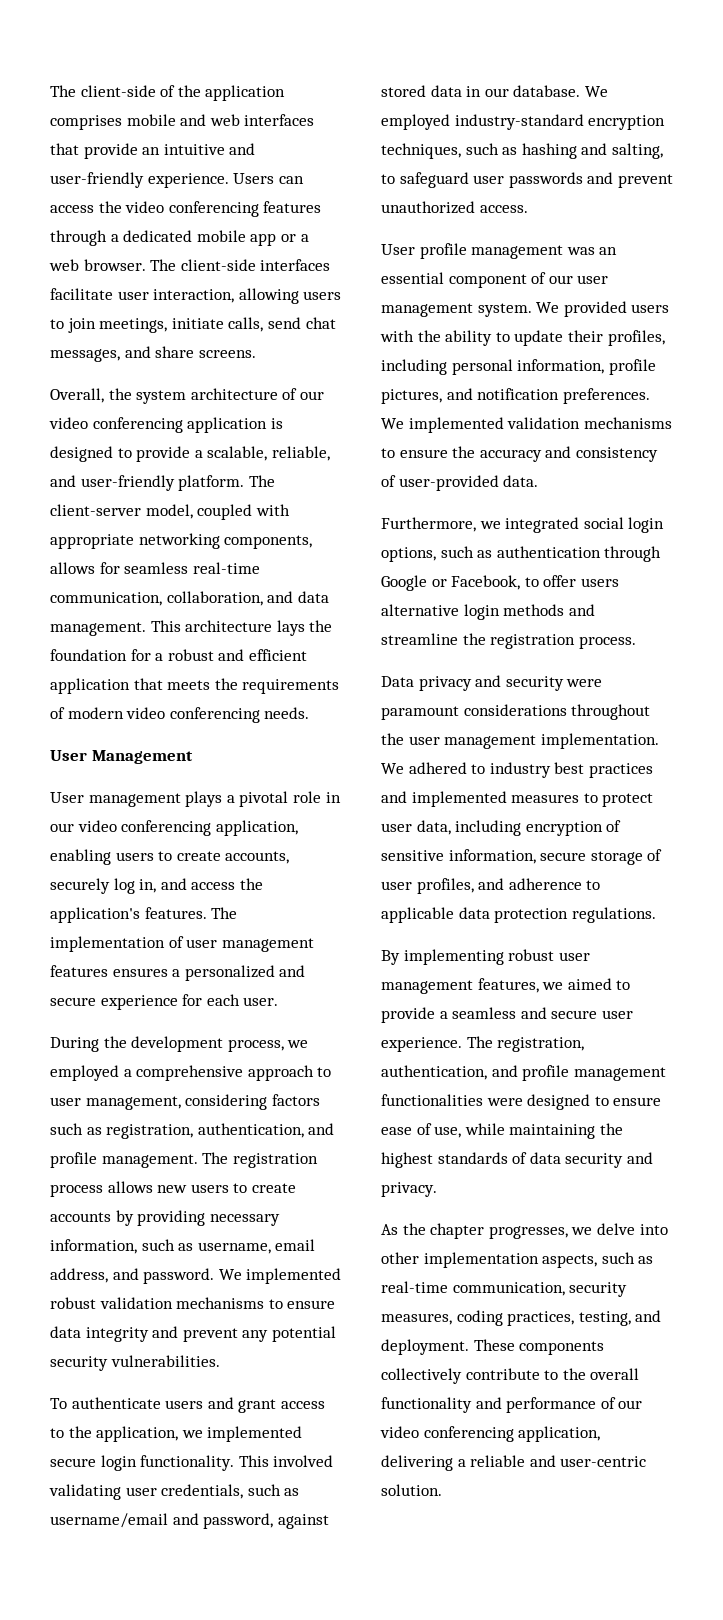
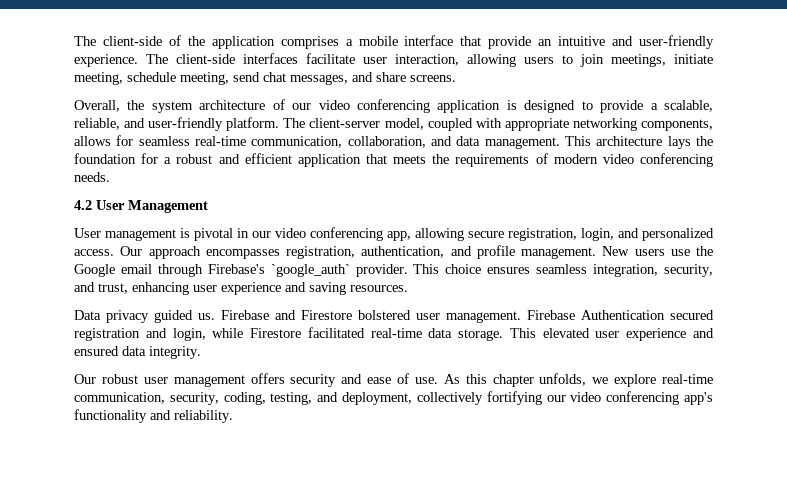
[126,114,315,126] mobile and web interfaces -> [345,35,454,46] a mobile interface
[233,173,304,184] [50,201,322,217] [50,230,309,246] [49,259,146,271] Users can access the video conferencing features through a dedicated mobile app or a web browser. -> (138, 60) none
[228,317,264,332] calls, -> [74,72,229,85] meeting, schedule meeting,
(310, 713) none -> [74,200,92,210] 4.2
[185,791,341,807] [50,820,298,836] [50,849,290,865] [50,878,263,894] [50,907,238,923] [50,936,314,952] [50,965,306,981] [50,994,279,1010] [50,1036,309,1052] [50,1065,332,1081] [50,1094,320,1110] [50,1123,102,1135] plays a pivotal role in our video conferencing application, enabling users to create accounts, securely log in, and access the application's features. The implementation of user management features ensures a personalized and secure experience for each user. // During the development process, we employed a comprehensive approach to user management, considering factors such as -> [180,227,714,241] [74,246,280,259] is pivotal in our video conferencing app, allowing secure registration, login, and personalized access. Our approach encompasses
[202,1152,318,1168] [50,1181,296,1197] [50,1210,280,1226] [50,1239,316,1254] [50,1268,342,1284] [50,1297,336,1309] [50,1326,336,1342] [50,1355,220,1371] [50,1397,325,1413] [50,1426,303,1442] [50,1455,334,1471] [49,1484,300,1500] [50,1513,329,1529] [381,85,608,97] [381,114,666,130] [381,143,663,159] [381,172,673,188] [381,201,528,214] [381,243,618,259] [381,272,609,288] [381,301,670,317] [380,330,665,346] [381,359,656,375] [381,388,650,404] [381,417,672,433] [381,446,658,462] [381,475,539,491] [381,517,665,533] [381,546,662,562] [381,575,619,591] [381,604,595,620] [381,633,636,649] [381,675,603,691] [381,704,651,720] [381,733,659,749] [381,762,653,778] [381,791,654,807] [381,820,622,836] [381,849,663,865] [381,878,601,894] [381,907,656,923] [381,949,590,965] [381,978,631,994] [381,1007,633,1023] [381,1036,585,1052] [381,1065,666,1081] [381,1094,662,1110] [381,1123,623,1139] [381,1152,653,1168] [381,1182,437,1197] [381,1223,668,1239] [381,1252,654,1268] [381,1281,628,1297] [381,1310,662,1326] [381,1339,605,1355] [381,1368,640,1384] [381,1397,643,1413] [380,1426,601,1442] [381,1455,647,1471] [381,1484,442,1496] The registration process allows new users to create accounts by providing necessary information, such as username, email address, and password. We implemented robust validation mechanisms to ensure data integrity and prevent any potential security vulnerabilities. // To authenticate users and grant access to the application, we implemented secure login functionality. This involved validating user credentials, such as username/email and password, against stored data in our database. We employed industry-standard encryption techniques, such as hashing and salting, to safeguard user passwords and prevent unauthorized access. // User profile management was an essential component of our user management system. We provided users with the ability to update their profiles, including personal information, profile pictures, and notification preferences. We implemented validation mechanisms to ensure the accuracy and consistency of user-provided data. // Furthermore, we integrated social login options, such as authentication through Google or Facebook, to offer users alternative login methods and streamline the registration process. // Data privacy and security were paramount considerations throughout the user management implementation. We adhered to industry best practices and implemented measures to protect user data, including encryption of sensitive information, secure storage of user profiles, and adherence to applicable data protection regulations. // By implementing robust user management features, we aimed to provide a seamless and secure user experience. The registration, authentication, and profile management functionalities were designed to ensure ease of use, while maintaining the highest standards of data security and privacy. // As the chapter progresses, we delve into other implementation aspects, such as real-time communication, security measures, coding practices, testing, and deployment. These components collectively contribute to the overall functionality and performance of our video conferencing application, delivering a reliable and user-centric solution. -> [602,246,713,256] [74,264,713,277] [74,282,408,295] [74,310,714,323] [74,327,714,341] [74,346,201,359] [74,373,713,387] [74,391,713,405] [74,409,233,423] New users use the Google email through Firebase's `google_auth` provider. This choice ensures seamless integration, security, and trust, enhancing user experience and saving resources. // Data privacy guided us. Firebase and Firestore bolstered user management. Firebase Authentication secured registration and login, while Firestore facilitated real-time data storage. This elevated user experience and ensured data integrity. // Our robust user management offers security and ease of use. As this chapter unfolds, we explore real-time communication, security, coding, testing, and deployment, collectively fortifying our video conferencing app's functionality and reliability.

